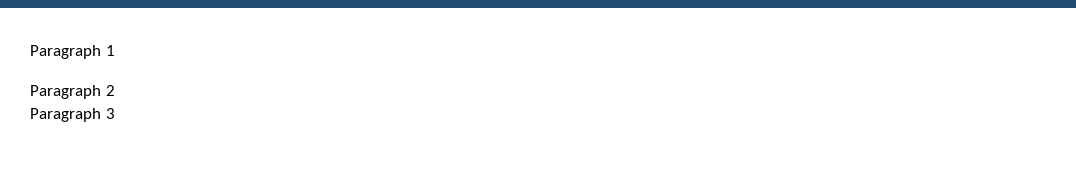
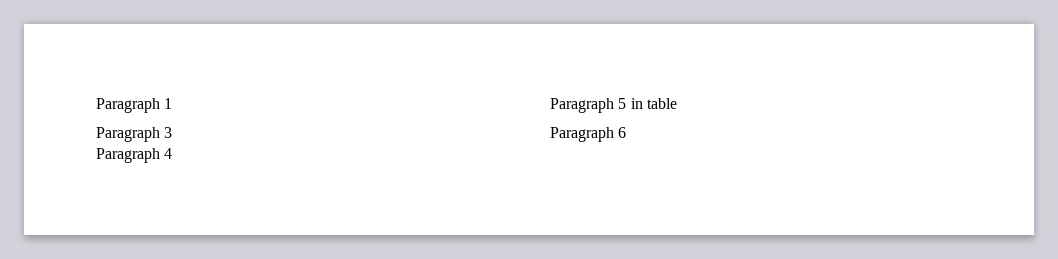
[105,85,115,96] [30,108,115,122] 2 // Paragraph 3 -> [164,127,173,138] [96,148,173,163] [550,98,677,113] [550,127,627,142] 3 // Paragraph 4 // Paragraph 5 in table // Paragraph 6

